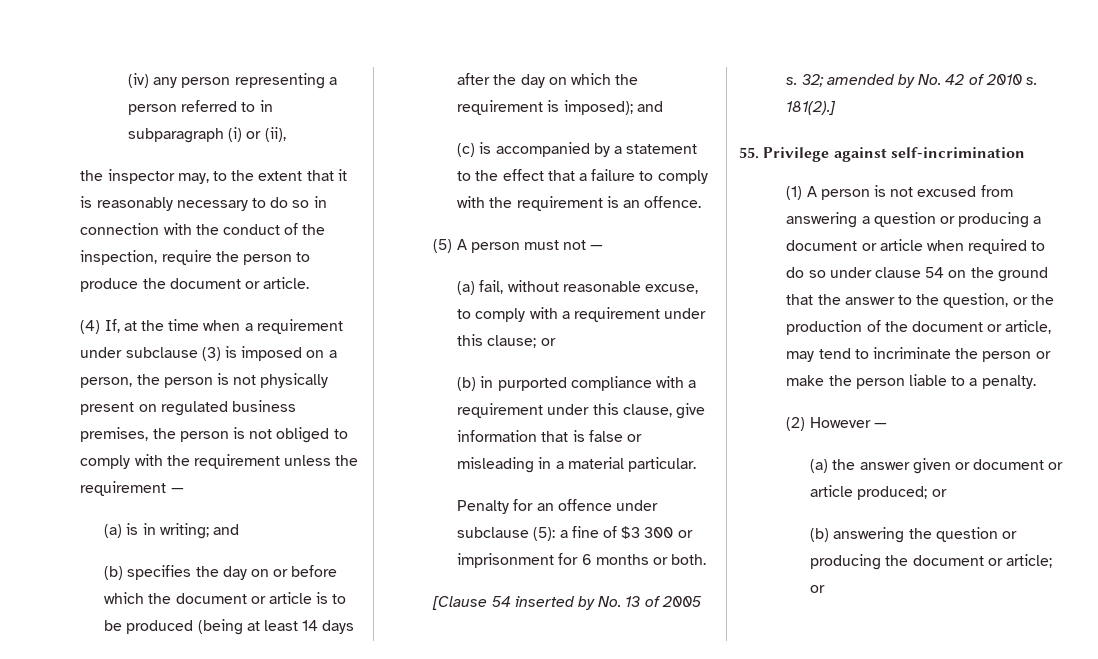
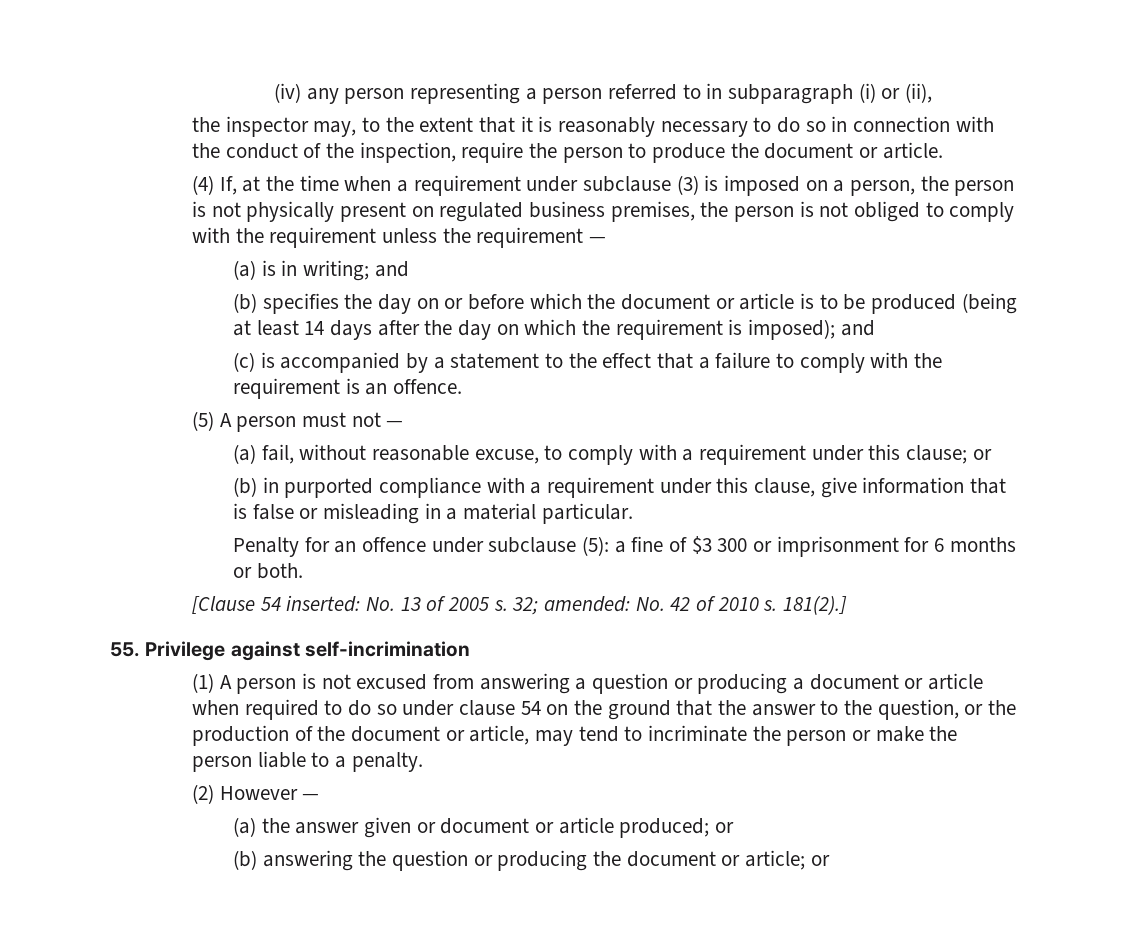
[514,596,596,610] inserted by -> [286,595,361,612] inserted:
[826,74,916,88] amended by -> [544,596,631,612] amended:

